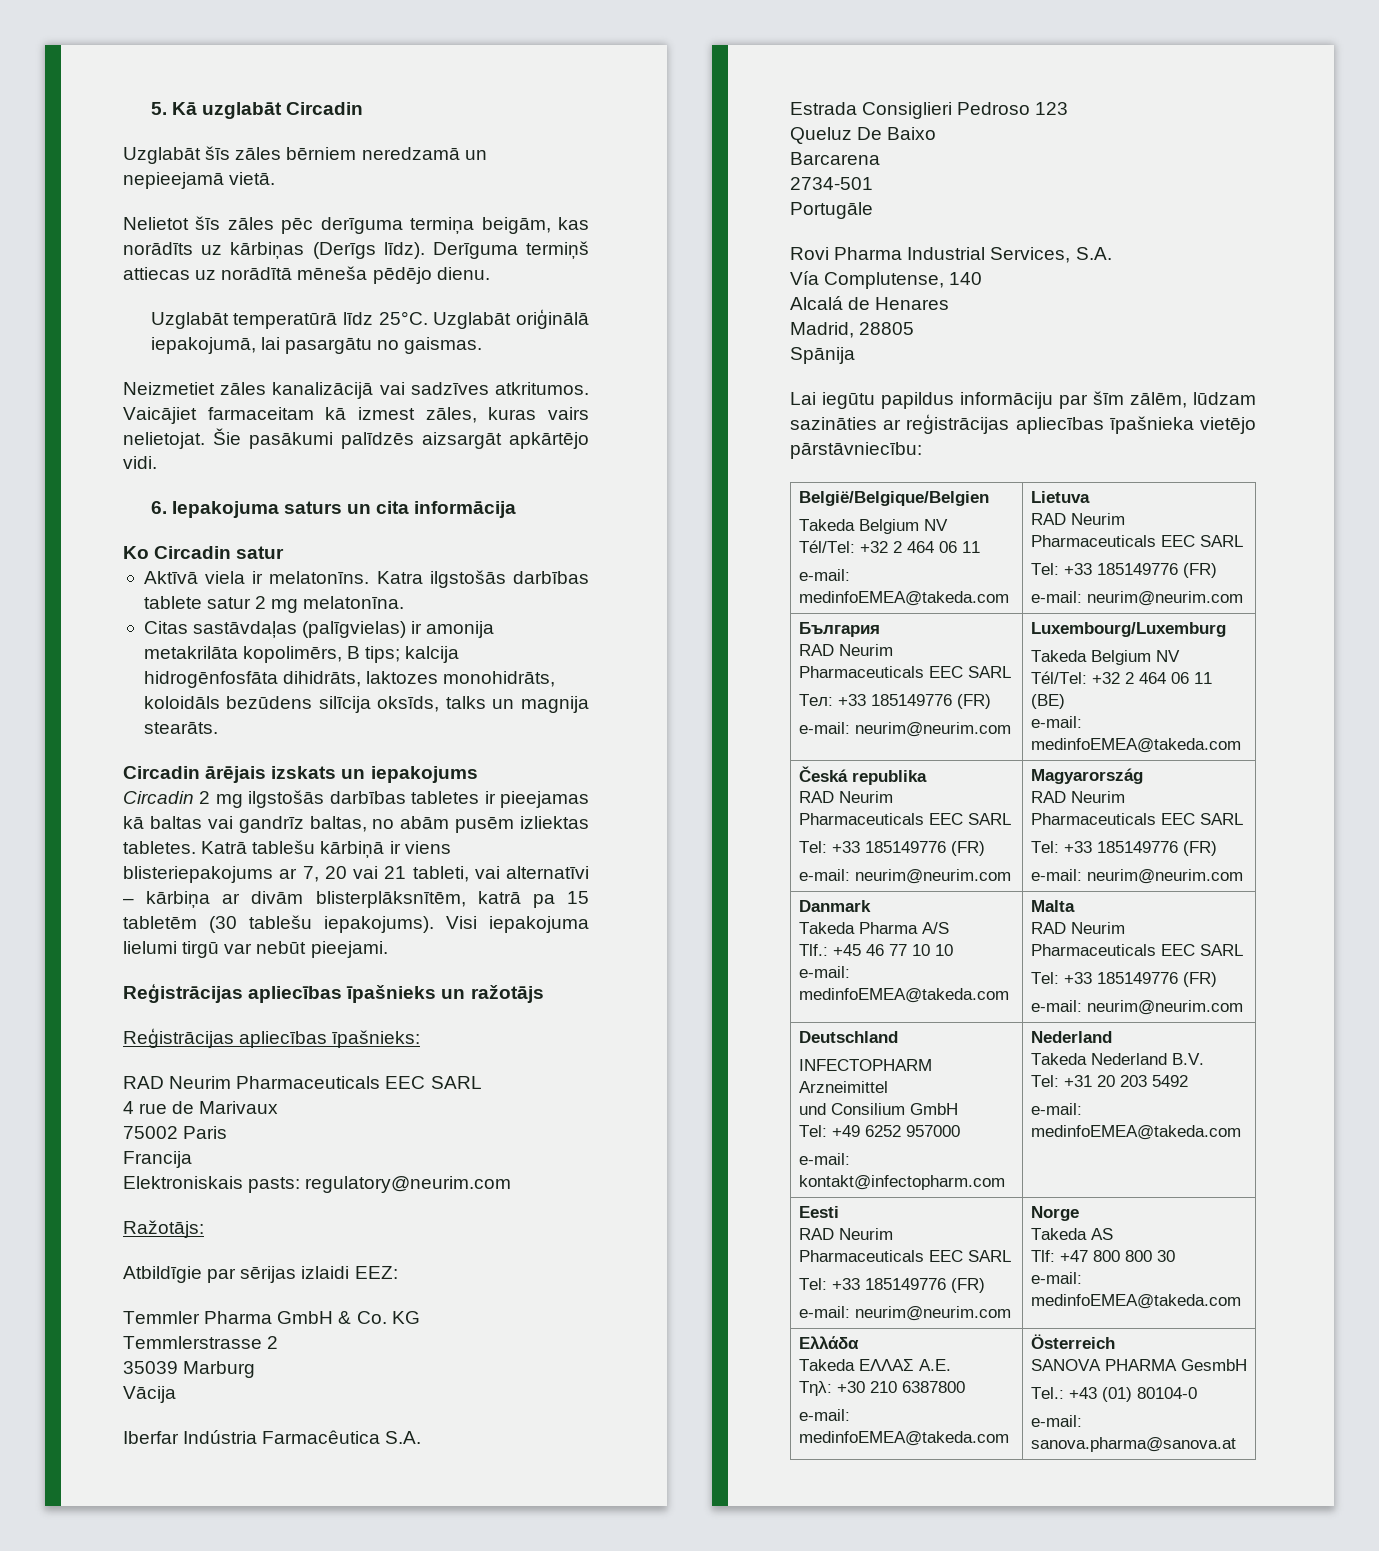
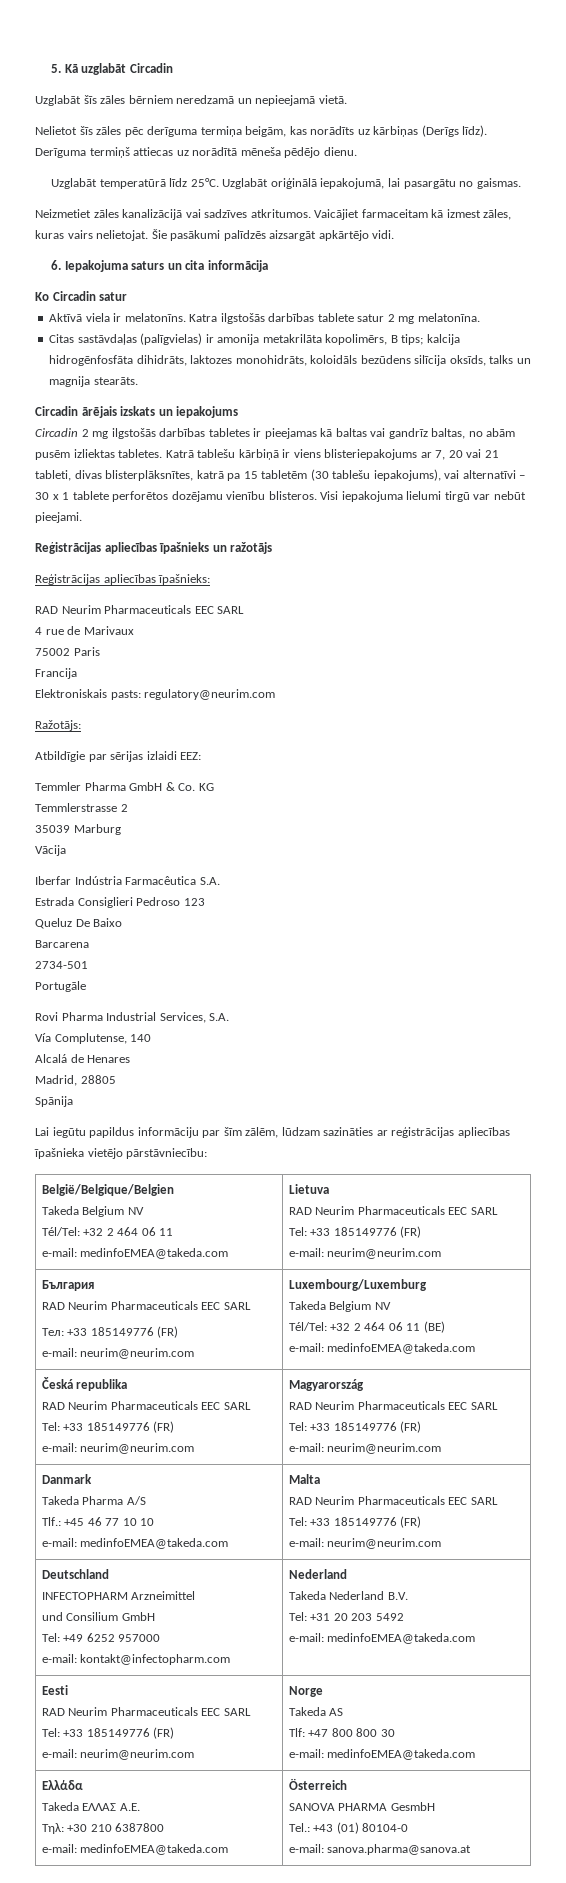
[474,866,589,879] [123,891,466,908] vai alternatīvi – kārbiņa ar divām blisterplāksnītēm, -> [74,470,194,481] divas blisterplāksnītes,
[324,916,434,933] iepakojums). -> [373,469,526,481] [35,491,317,502] iepakojums), vai alternatīvi – 30 x 1 tablete perforētos dozējamu vienību blisteros.

